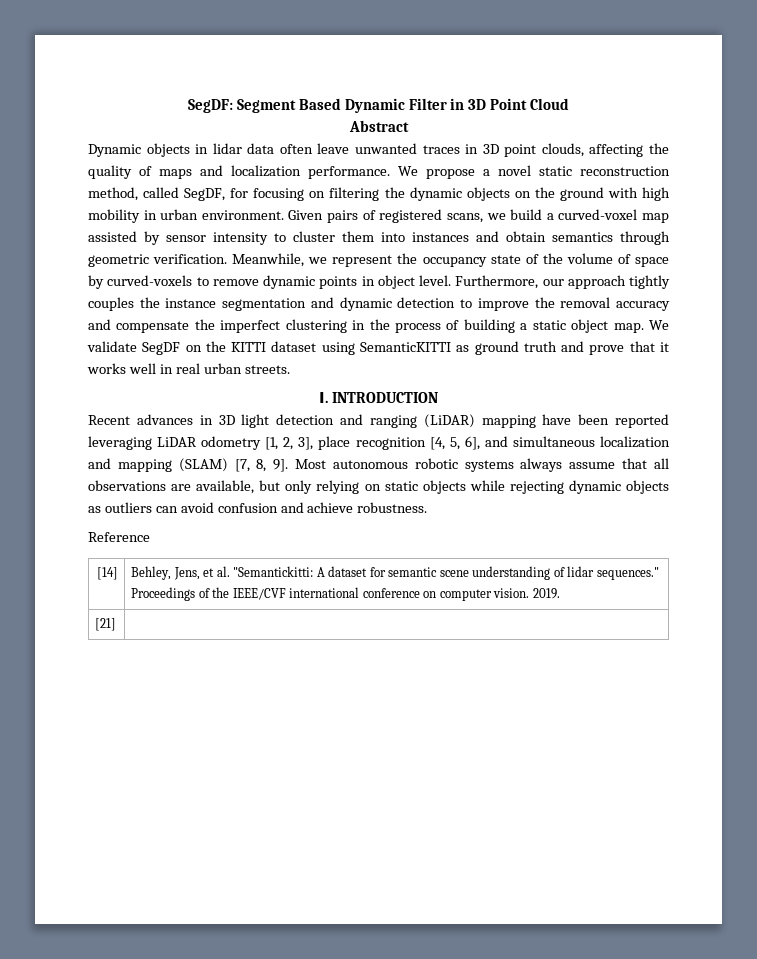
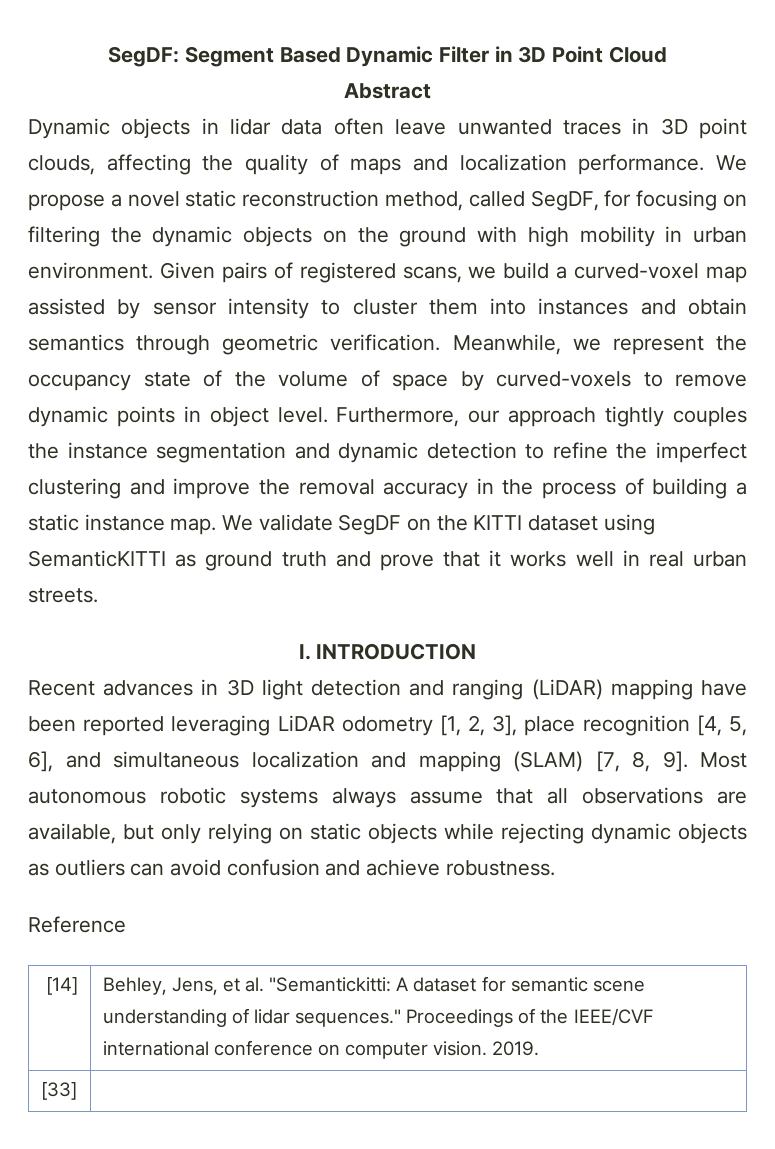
[477,297,671,311] [88,319,347,333] improve the removal accuracy and compensate the imperfect clustering -> [552,442,747,463] [28,478,469,499] refine the imperfect clustering and improve the removal accuracy
[571,319,609,333] object -> [84,514,165,531] instance
[95,618,117,631] [21] -> [40,1082,77,1100] [33]

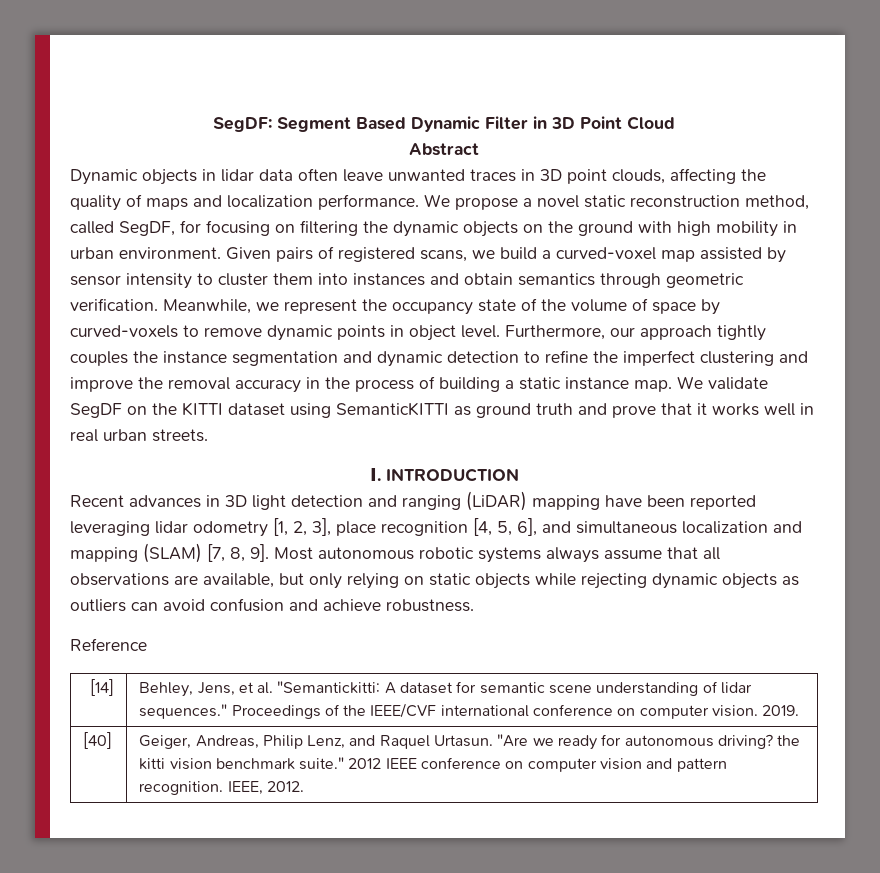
[277,715,335,731] LiDAR -> [155,521,188,534] lidar
[40,1082,77,1100] [33] | -> [83,732,113,749] [139,734,801,750] [139,757,727,772] [139,781,304,795] [40] | Geiger, Andreas, Philip Lenz, and Raquel Urtasun. "Are we ready for autonomous driving? the kitti vision benchmark suite." 2012 IEEE conference on computer vision and pattern recognition. IEEE, 2012.

